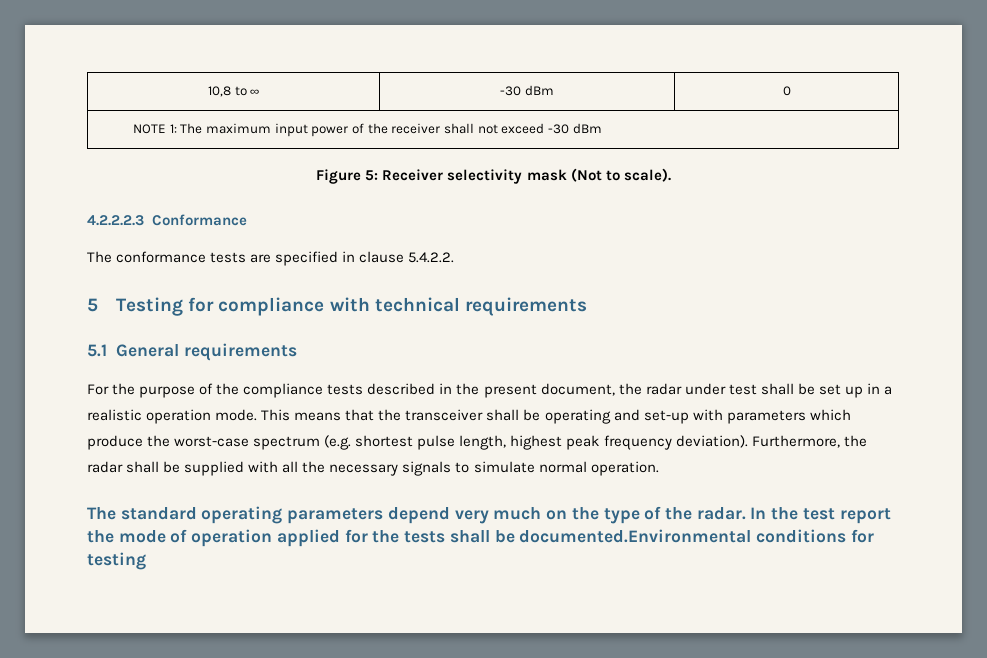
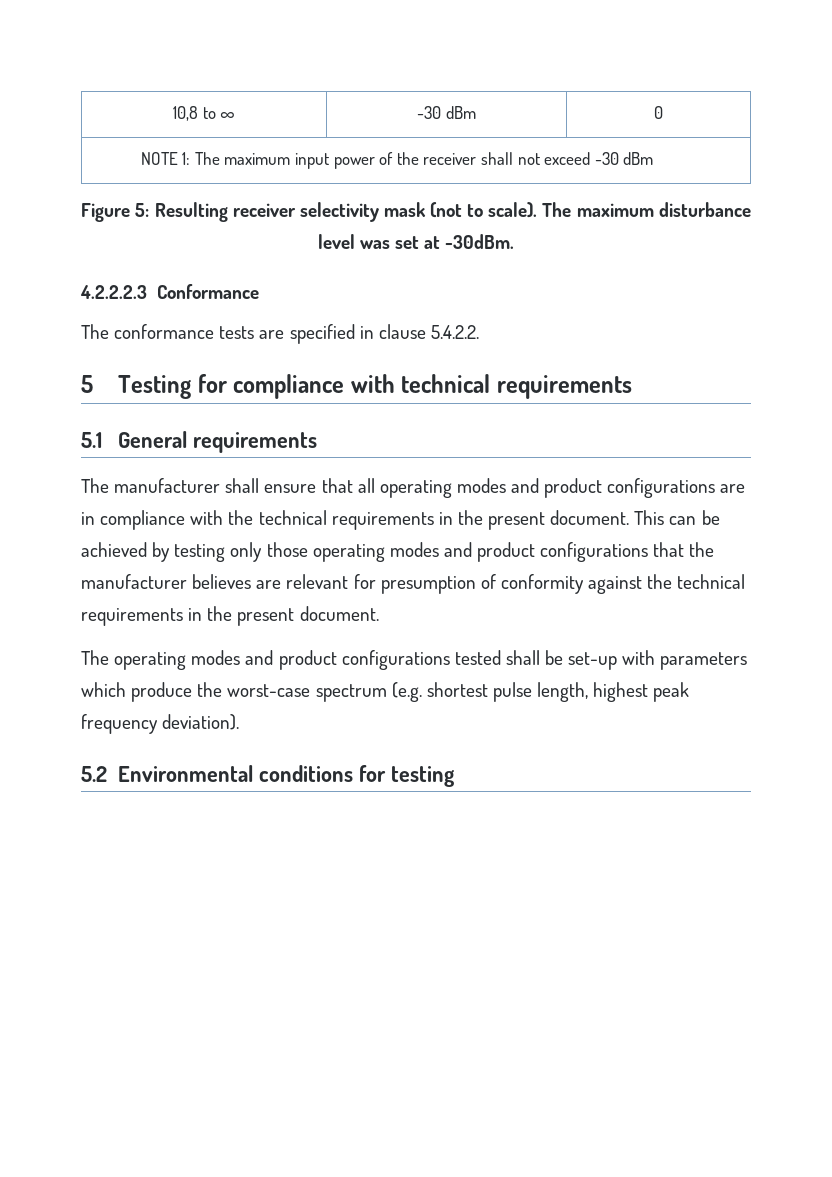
[382,169,444,181] Receiver -> [154,202,296,222] Resulting receiver
[570,168,602,182] (Not -> [430,202,463,218] (not
(671, 175) none -> [542,202,751,217] [317,234,515,249] The maximum disturbance level was set at -30dBm.
[87,383,893,398] [87,409,640,424] For the purpose of the compliance tests described in the present document, the radar under test shall be set up in a realistic operation mode. This means that the transceiver shall be operating and -> [81,478,746,498] [81,510,720,530] [81,542,715,562] [81,574,746,594] [81,606,379,626] [81,650,564,670] The manufacturer shall ensure that all operating modes and product configurations are in compliance with the technical requirements in the present document. This can be achieved by testing only those operating modes and product configurations that the manufacturer believes are relevant for presumption of conformity against the technical requirements in the present document. // The operating modes and product configurations tested shall be
[751,435,867,448] [87,461,659,476] [87,506,891,524] [87,529,752,547] Furthermore, the radar shall be supplied with all the necessary signals to simulate normal operation. // The standard operating parameters depend very much on the type of the radar. In the test report the mode of operation applied for the tests shall be documented.Environmental -> [81,765,254,782] // 5.2 Environmental

